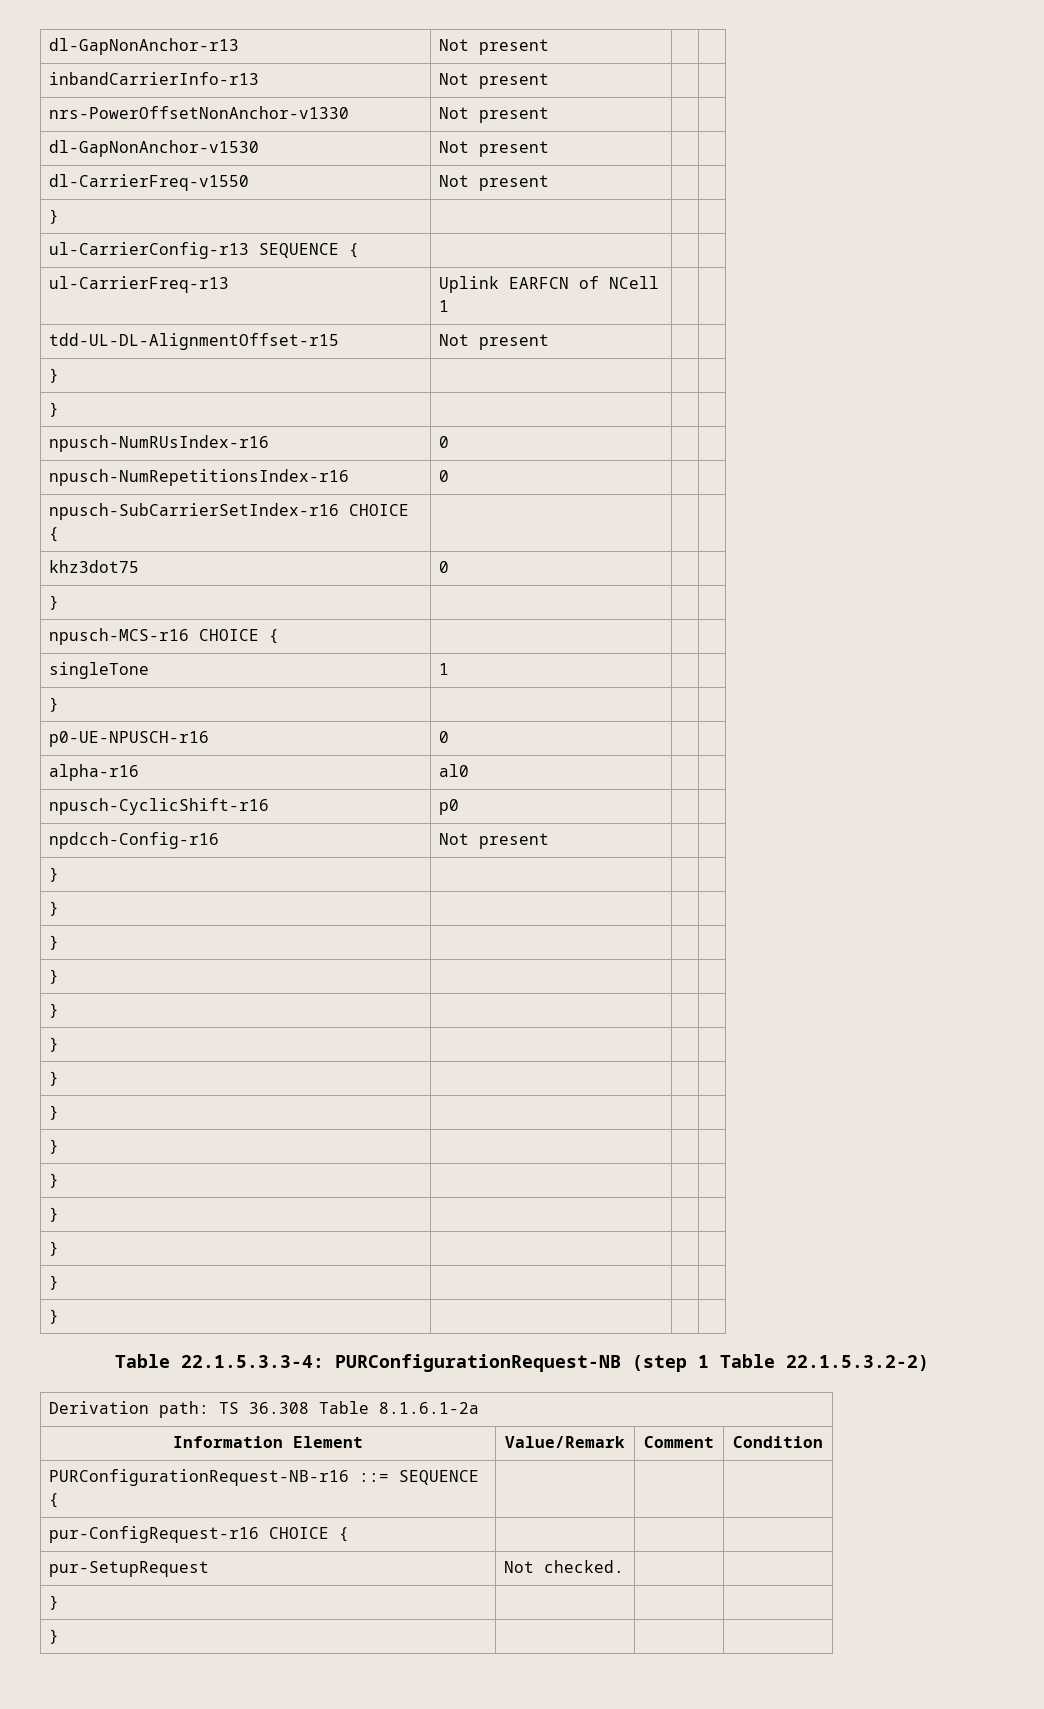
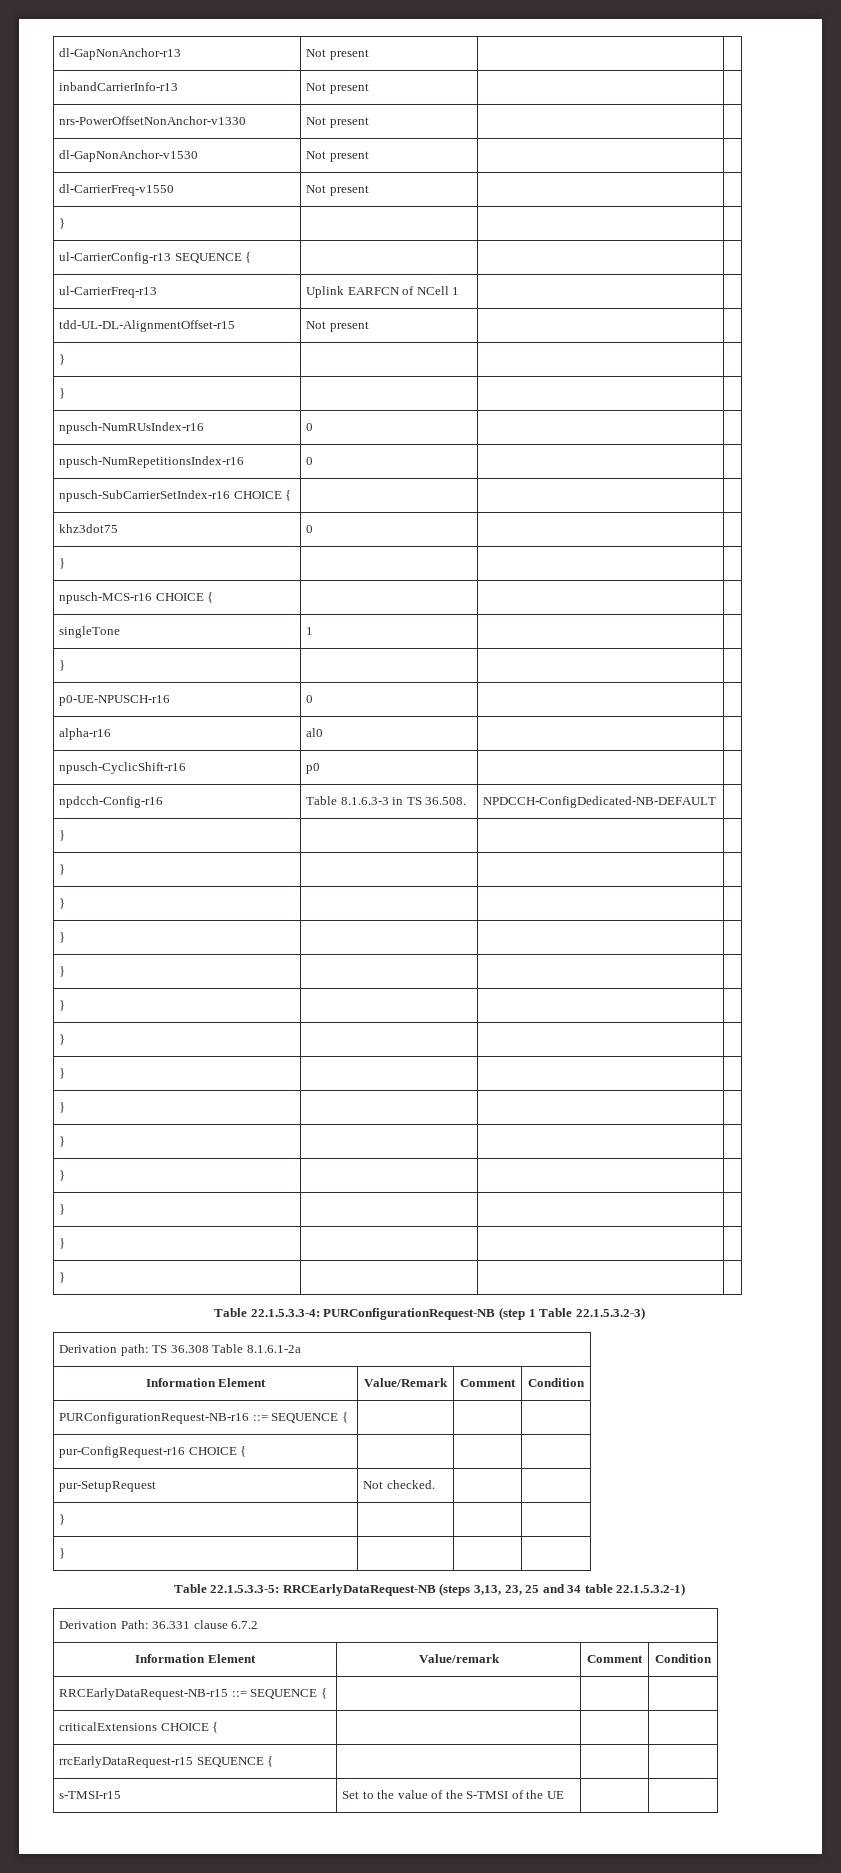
[438,833,549,849] Not present | -> [305,796,467,805] [482,796,716,808] Table 8.1.6.3-3 in TS 36.508. | NPDCCH-ConfigDedicated-NB-DEFAULT
[786,1355,929,1371] 22.1.5.3.2-2) -> [575,1307,645,1320] 22.1.5.3.2-3)
(59, 1636) none -> [173,1583,686,1596] [58,1620,259,1629] [135,1654,256,1663] [418,1654,500,1663] [587,1655,643,1663] [655,1654,712,1663] [58,1688,327,1700] [58,1722,219,1733] [58,1756,274,1768] [58,1791,121,1799] [341,1790,564,1799] // Table 22.1.5.3.3-5: RRCEarlyDataRequest-NB (steps 3,13, 23, 25 and 34 table 22.1.5.3.2-1) // Derivation Path: 36.331 clause 6.7.2 // Information Element | Value/remark | Comment | Condition // RRCEarlyDataRequest-NB-r15 ::= SEQUENCE { | | | // criticalExtensions CHOICE { | | | // rrcEarlyDataRequest-r15 SEQUENCE { | | | // s-TMSI-r15 | Set to the value of the S-TMSI of the UE | |

